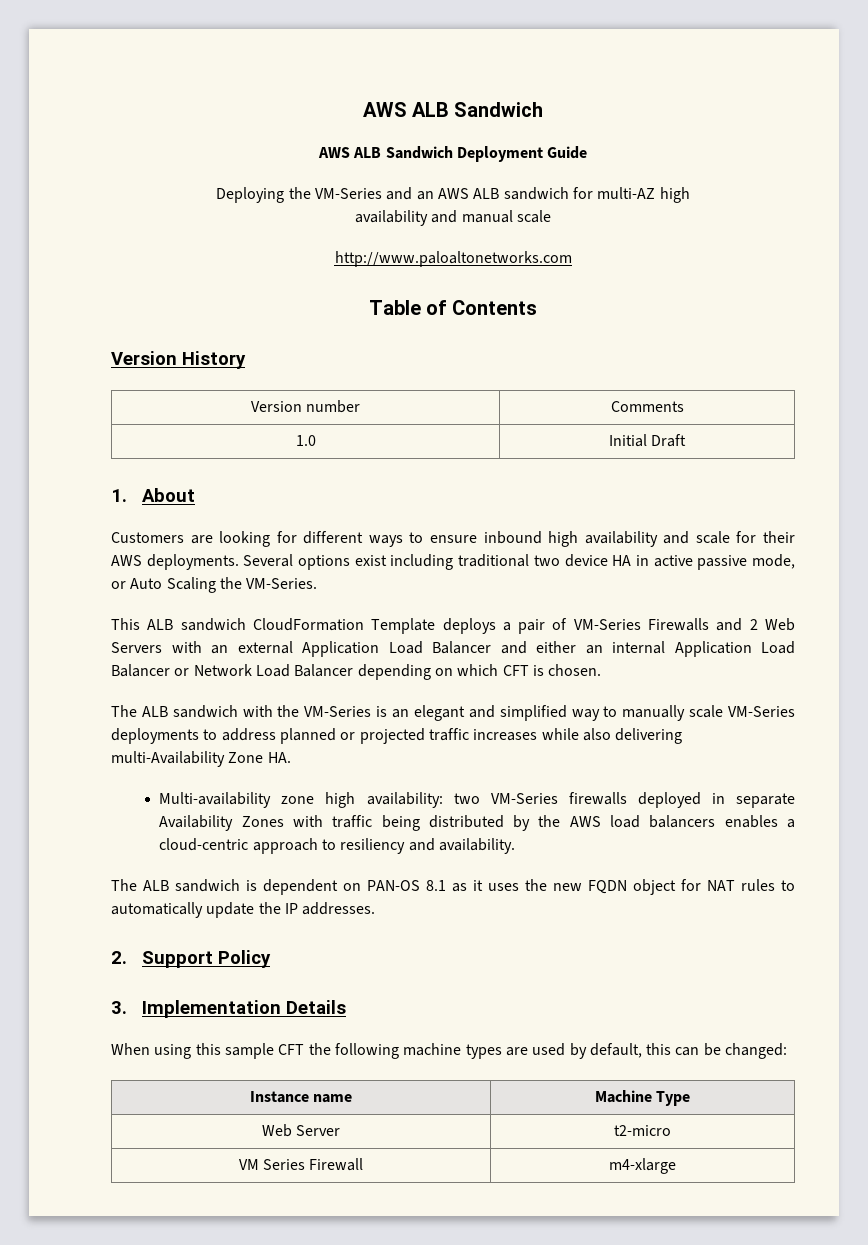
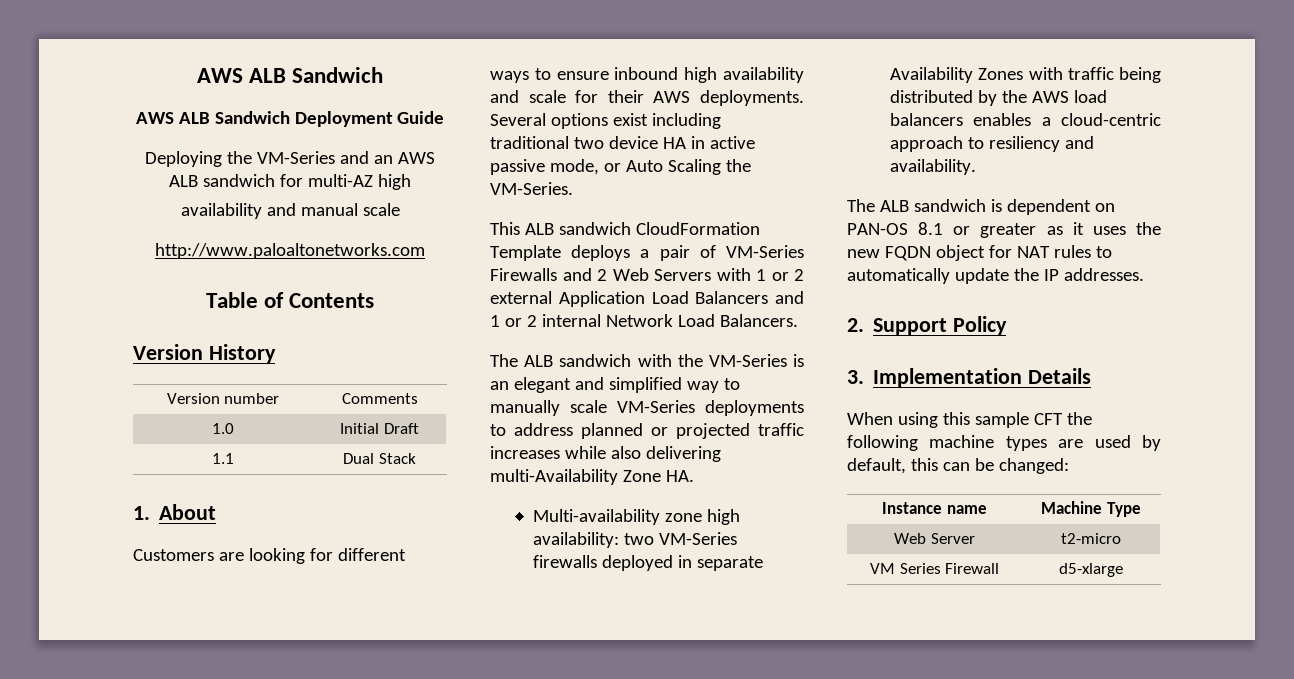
(687, 440) none -> [212,453,234,464] [343,453,416,464] // 1.1 | Dual Stack
[211,641,795,657] [111,664,602,680] an external Application Load Balancer and either an internal Application Load Balancer or Network Load Balancer depending on which CFT is chosen. -> [756,269,804,281] [490,291,804,307] [490,314,798,327] 1 or 2 external Application Load Balancers and 1 or 2 internal Network Load Balancers.
(446, 885) none -> [953,223,1037,238] or greater
[609,1158,676,1174] m4-xlarge -> [1059,563,1123,577] d5-xlarge

